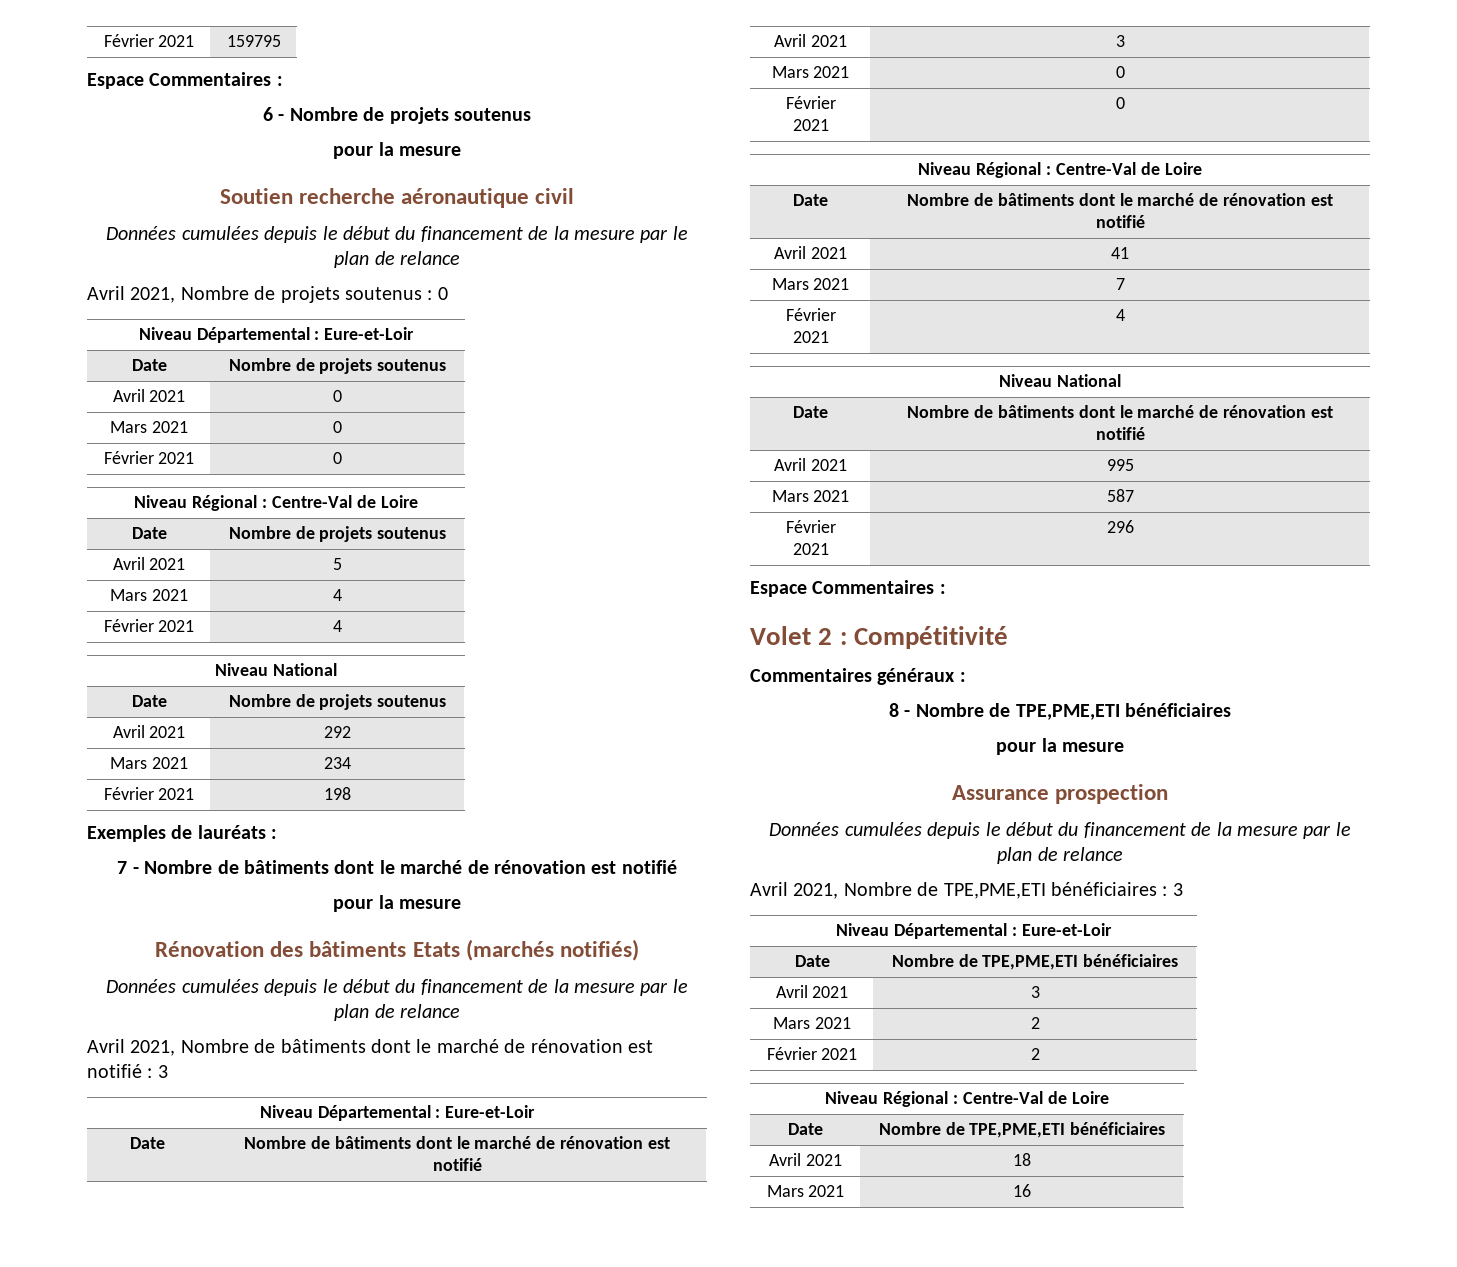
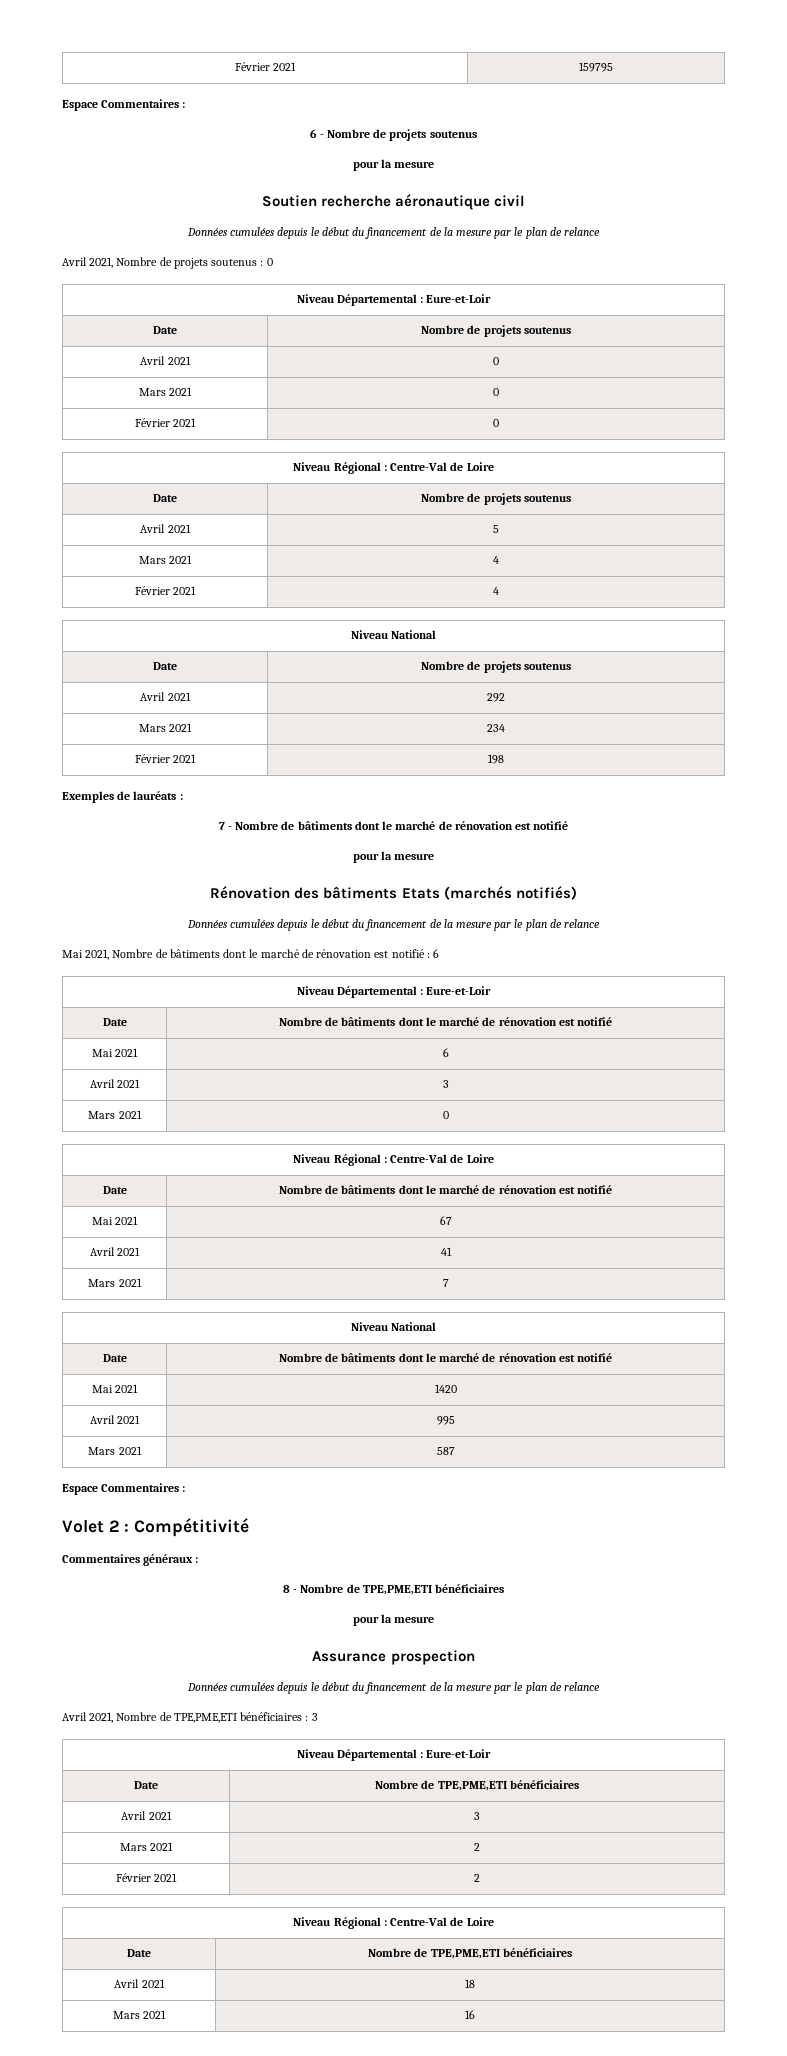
[87,1039,125,1053] Avril -> [62,950,83,958] Mai
[157,1065,168,1078] 3 -> [433,949,440,958] 6
(482, 1164) none -> [91,1048,139,1057] [442,1048,449,1057] // Mai 2021 | 6
[785,96,836,109] [792,119,829,131] [1115,97,1125,109] // Février 2021 | 0 -> (449, 1115) none
(1145, 221) none -> [91,1216,139,1225] [439,1216,452,1225] // Mai 2021 | 67
[785,308,836,321] [792,331,829,343] [1115,309,1125,321] // Février 2021 | 4 -> (449, 1283) none
(1145, 433) none -> [91,1384,139,1393] [434,1384,457,1393] // Mai 2021 | 1420
[785,520,836,533] [792,543,829,555] [1106,520,1134,533] // Février 2021 | 296 -> (455, 1451) none

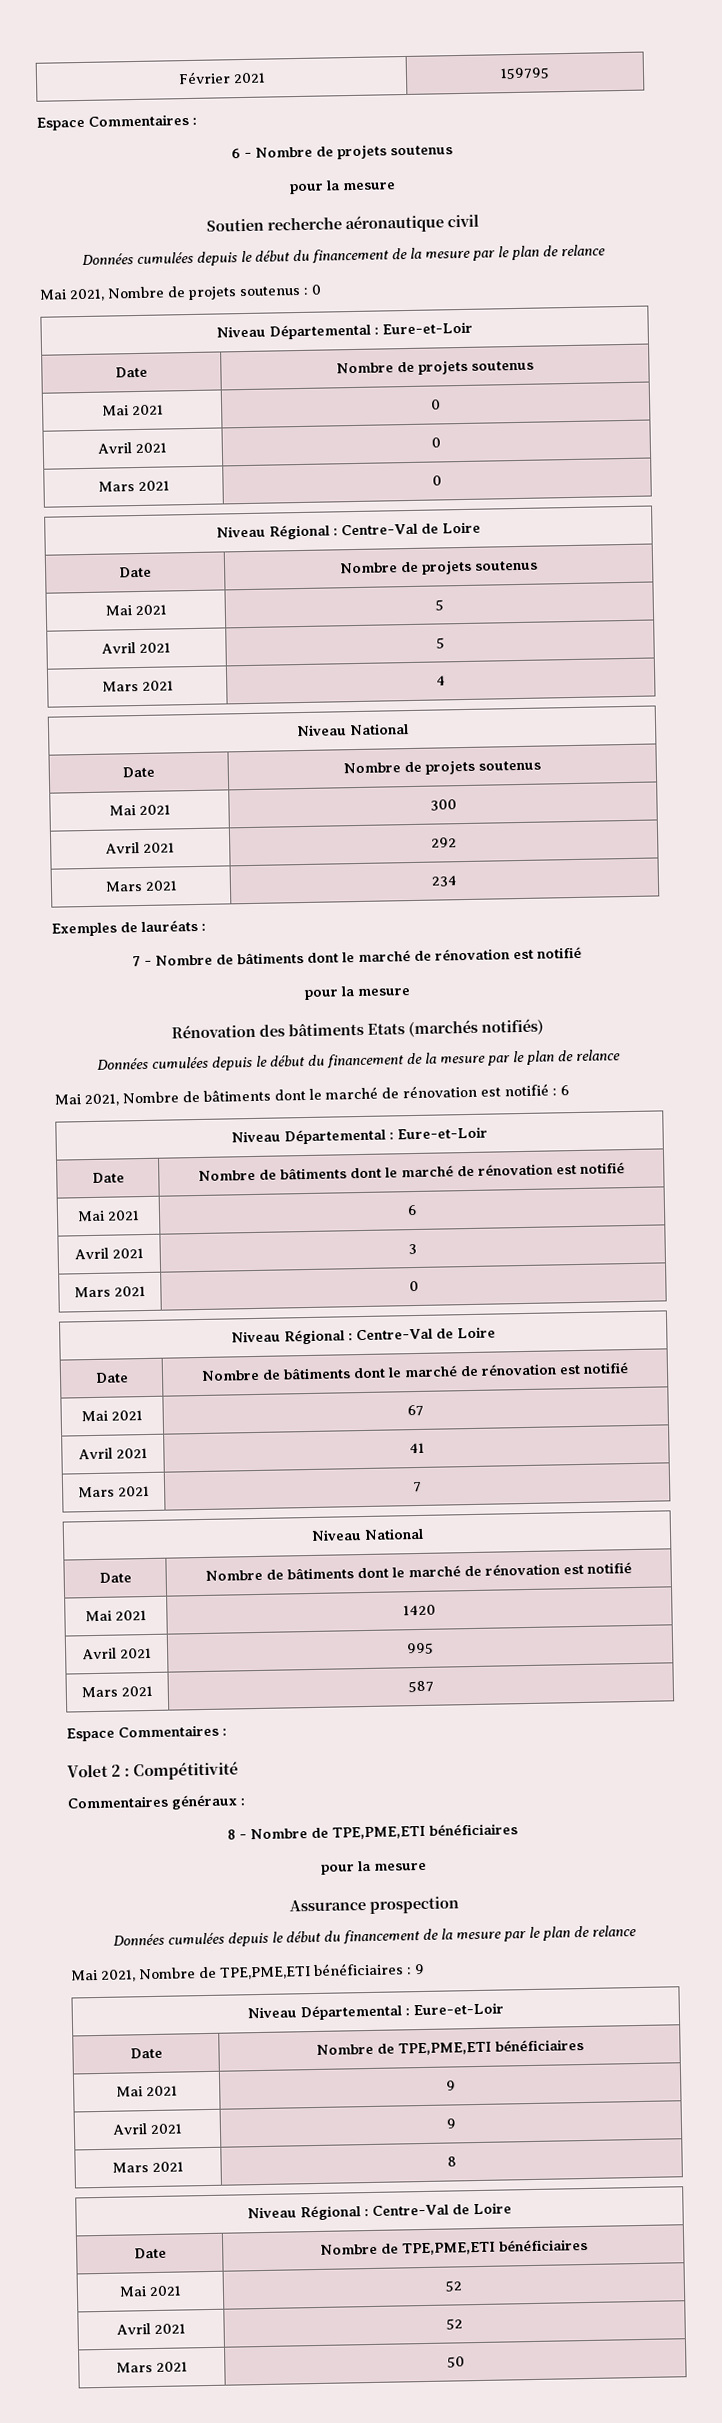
[62,257,87,266] Avril -> [39,289,67,300] Mai
(571, 330) none -> [101,404,164,416] [430,399,441,410] // Mai 2021 | 0
[134,418,197,427] [492,419,499,427] // Février 2021 | 0 -> (442, 480) none
(571, 498) none -> [104,604,167,616] [434,599,444,611] // Mai 2021 | 5
[134,586,197,595] [492,587,499,595] // Février 2021 | 4 -> (446, 680) none
(571, 666) none -> [108,804,171,816] [429,799,457,811] // Mai 2021 | 300
[134,754,197,763] [487,754,504,764] // Février 2021 | 198 -> (457, 881) none
[62,1712,87,1721] Avril -> [70,1970,98,1981] Mai
[311,1713,318,1721] 3 -> [414,1963,425,1975] 9
[121,1811,172,1820] [473,1812,480,1820] [119,1842,174,1851] [473,1843,480,1851] [115,1873,178,1882] [473,1874,480,1882] // Avril 2021 | 3 // Mars 2021 | 2 // Février 2021 | 2 -> [116,2085,178,2097] [445,2080,456,2091] [111,2123,183,2135] [445,2118,456,2129] [112,2161,184,2173] [446,2156,457,2167] // Mai 2021 | 9 // Avril 2021 | 9 // Mars 2021 | 8
[114,1979,165,1988] [464,1979,475,1988] [112,2010,167,2019] [464,2010,475,2019] // Avril 2021 | 18 // Mars 2021 | 16 -> [119,2285,182,2297] [445,2280,462,2292] [115,2323,186,2335] [446,2318,463,2330] [116,2361,188,2373] [446,2356,465,2368] // Mai 2021 | 52 // Avril 2021 | 52 // Mars 2021 | 50

